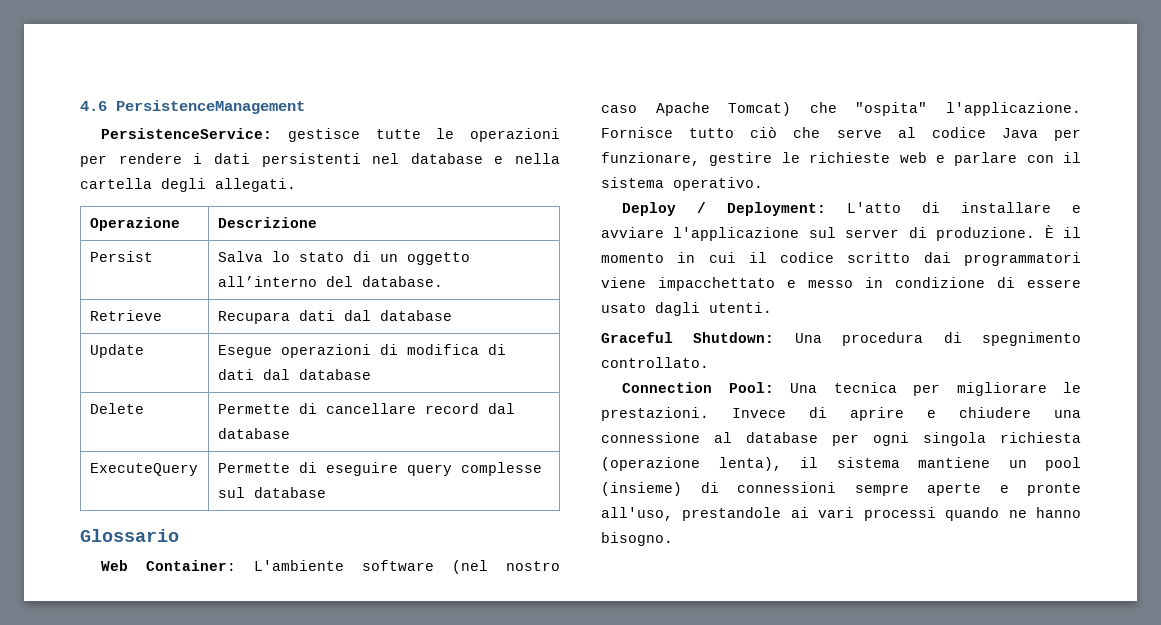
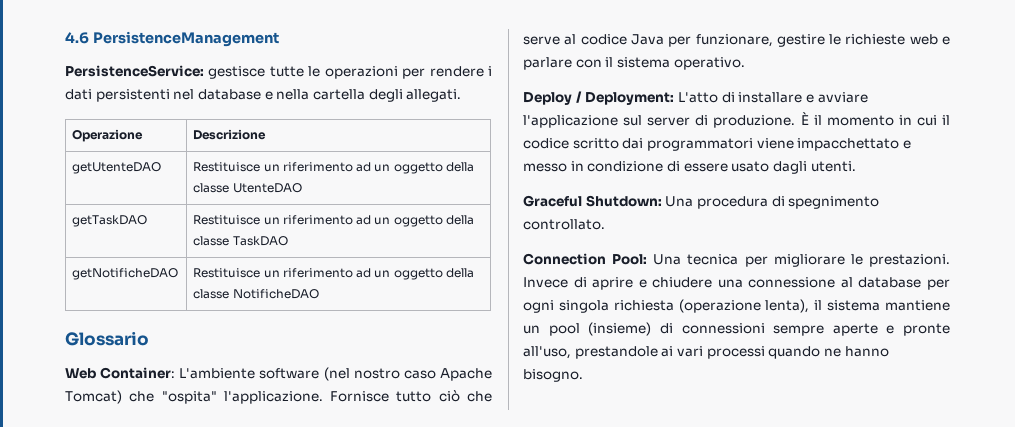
[89,251,153,262] [217,251,470,265] [217,276,443,287] [89,310,162,321] [217,310,452,324] [89,344,144,358] [217,344,506,358] [217,369,371,380] [89,403,144,414] [217,403,515,414] [217,428,290,439] [89,463,198,476] [217,462,542,476] [217,487,326,498] Persist | Salva lo stato di un oggetto all’interno del database. // Retrieve | Recupara dati dal database // Update | Esegue operazioni di modifica di dati dal database // Delete | Permette di cancellare record dal database // ExecuteQuery | Permette di eseguire query complesse sul database -> [72,162,162,174] [193,162,474,174] [193,183,302,193] [72,215,148,227] [193,215,474,227] [193,236,288,246] [72,268,179,280] [193,268,474,280] [193,289,319,299] getUtenteDAO | Restituisce un riferimento ad un oggetto della classe UtenteDAO // getTaskDAO | Restituisce un riferimento ad un oggetto della classe TaskDAO // getNotificheDAO | Restituisce un riferimento ad un oggetto della classe NotificheDAO

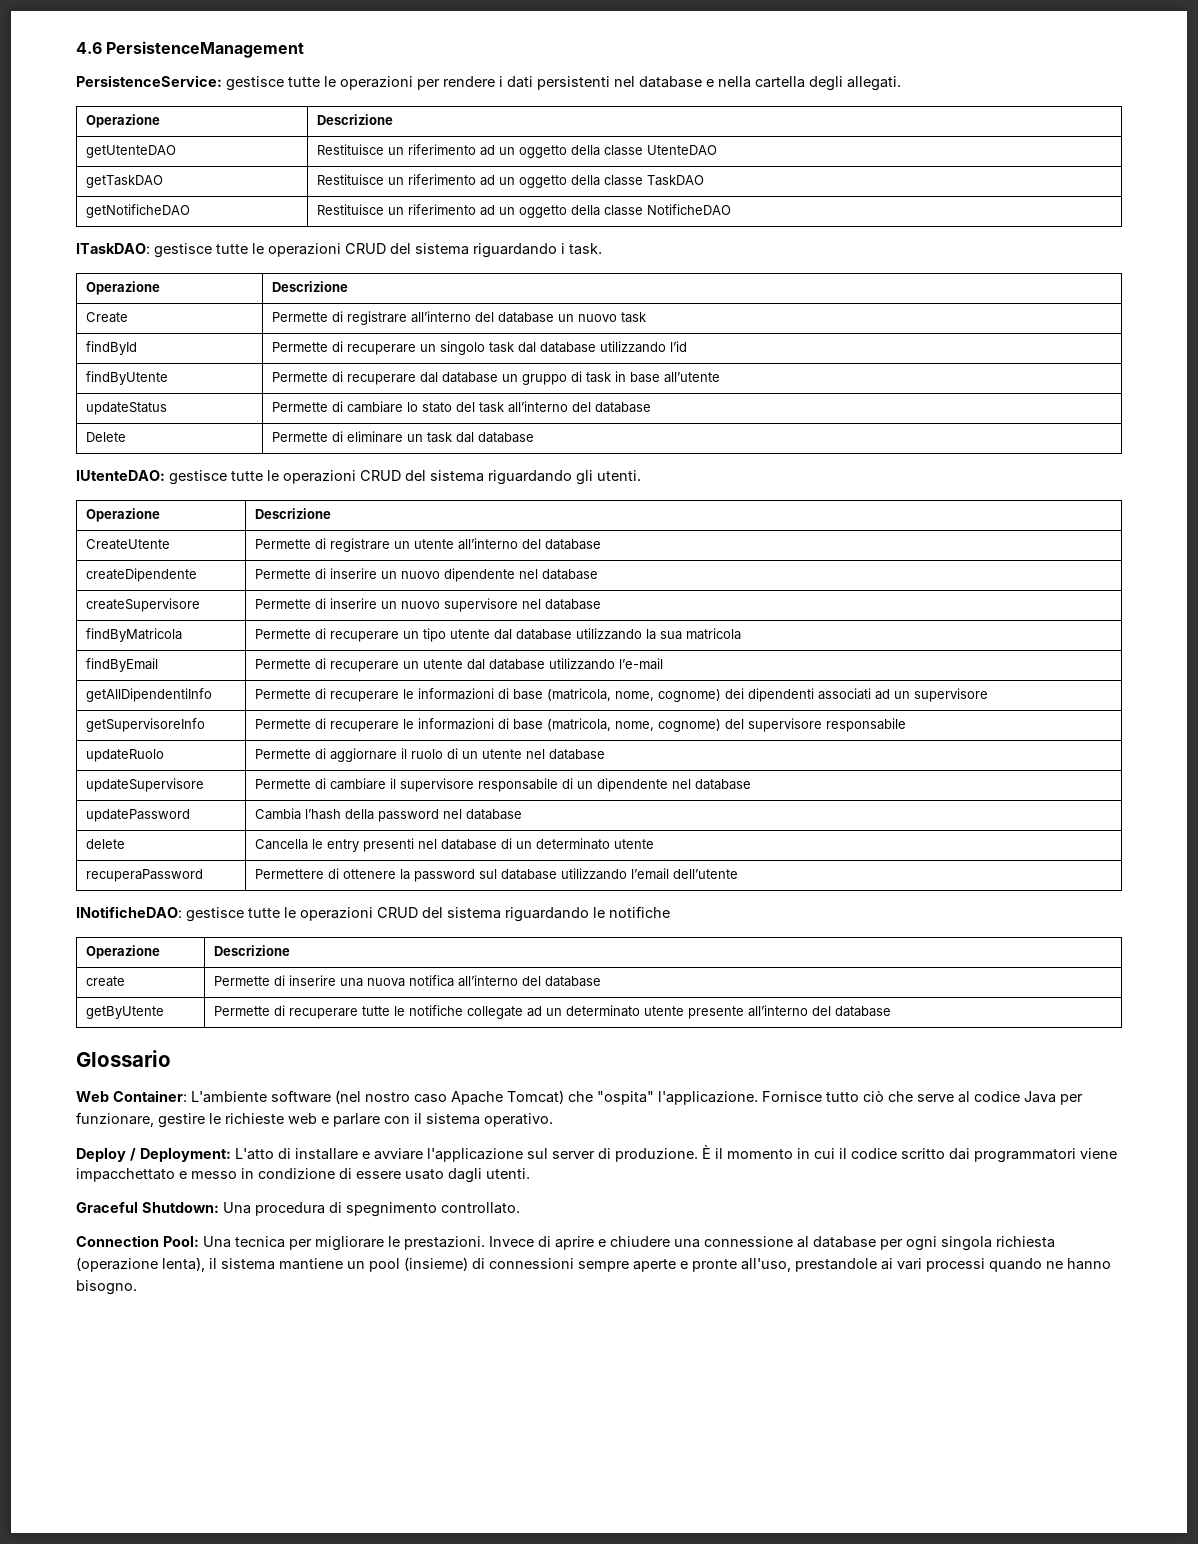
(319, 294) none -> [76,243,602,258] [86,281,161,295] [272,281,349,292] [86,312,129,323] [272,311,647,325] [86,341,138,355] [272,341,688,355] [86,371,169,385] [272,371,721,385] [86,402,168,415] [272,401,652,413] [86,432,127,442] [272,431,535,443] [76,470,641,485] [86,508,161,522] [255,508,332,519] [86,539,171,550] [255,538,602,552] [86,568,198,582] [255,568,599,582] [86,598,201,612] [255,598,602,612] [86,628,183,642] [255,628,742,642] [86,658,159,672] [255,658,664,672] [86,688,213,702] [255,688,989,702] [86,718,206,732] [255,718,907,732] [86,749,165,762] [255,748,606,762] [86,778,205,792] [255,778,752,792] [86,809,191,822] [255,808,523,822] [86,839,126,849] [255,838,655,852] [86,869,204,882] [255,868,739,882] [76,906,670,922] [86,945,161,959] [214,945,291,956] [86,976,126,987] [214,975,602,987] [86,1006,165,1019] [214,1005,892,1019] // ITaskDAO: gestisce tutte le operazioni CRUD del sistema riguardando i task. // Operazione | Descrizione // Create | Permette di registrare all’interno del database un nuovo task // findById | Permette di recuperare un singolo task dal database utilizzando l’id // findByUtente | Permette di recuperare dal database un gruppo di task in base all’utente // updateStatus | Permette di cambiare lo stato del task all’interno del database // Delete | Permette di eliminare un task dal database // IUtenteDAO: gestisce tutte le operazioni CRUD del sistema riguardando gli utenti. // Operazione | Descrizione // CreateUtente | Permette di registrare un utente all’interno del database // createDipendente | Permette di inserire un nuovo dipendente nel database // createSupervisore | Permette di inserire un nuovo supervisore nel database // findByMatricola | Permette di recuperare un tipo utente dal database utilizzando la sua matricola // findByEmail | Permette di recuperare un utente dal database utilizzando l’e-mail // getAllDipendentiInfo | Permette di recuperare le informazioni di base (matricola, nome, cognome) dei dipendenti associati ad un supervisore // getSupervisoreInfo | Permette di recuperare le informazioni di base (matricola, nome, cognome) del supervisore responsabile // updateRuolo | Permette di aggiornare il ruolo di un utente nel database // updateSupervisore | Permette di cambiare il supervisore responsabile di un dipendente nel database // updatePassword | Cambia l’hash della password nel database // delete | Cancella le entry presenti nel database di un determinato utente // recuperaPassword | Permettere di ottenere la password sul database utilizzando l’email dell’utente // INotificheDAO: gestisce tutte le operazioni CRUD del sistema riguardando le notifiche // Operazione | Descrizione // create | Permette di inserire una nuova notifica all’interno del database // getByUtente | Permette di recuperare tutte le notifiche collegate ad un determinato utente presente all’interno del database

